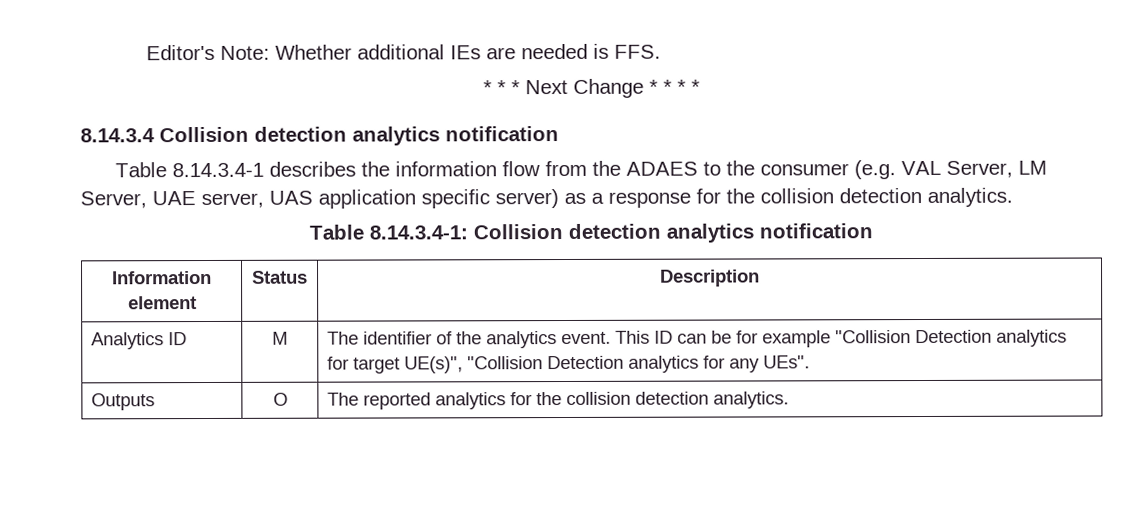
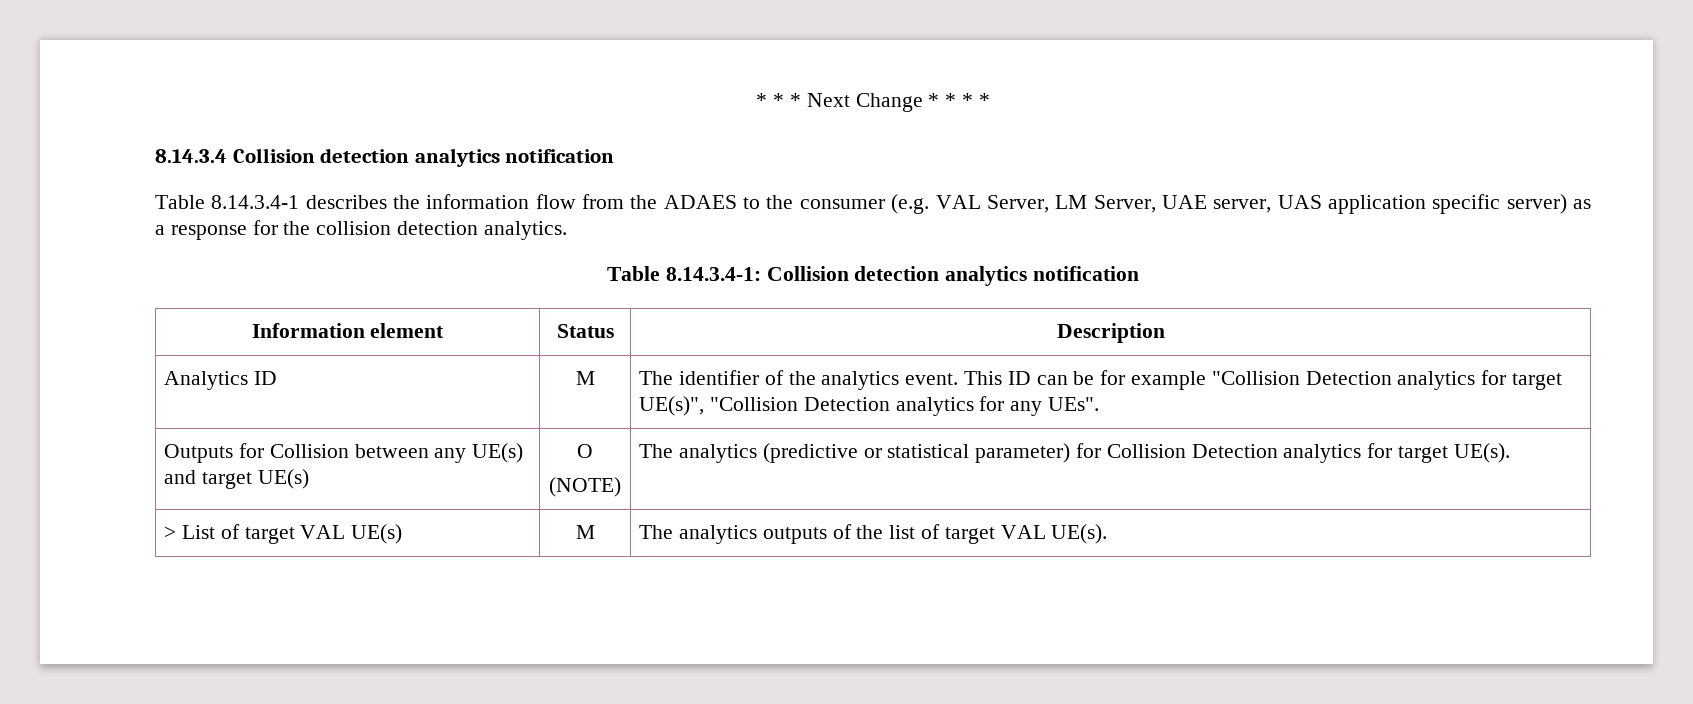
[146,43,662,61] Editor's Note: Whether additional IEs are needed is FFS. // -> (756, 100) none
(156, 402) none -> [239,443,524,463] [164,469,309,489] for Collision between any UE(s) and target UE(s)
[327,391,790,410] | The reported analytics for the collision detection analytics. -> [549,477,621,497] [639,443,1510,463] [164,524,403,544] [575,525,595,539] [639,524,1108,544] // (NOTE) | The analytics (predictive or statistical parameter) for Collision Detection analytics for target UE(s). // > List of target VAL UE(s) | M | The analytics outputs of the list of target VAL UE(s).

